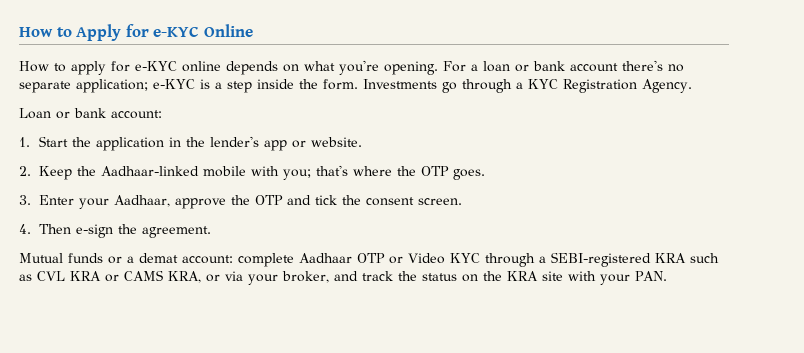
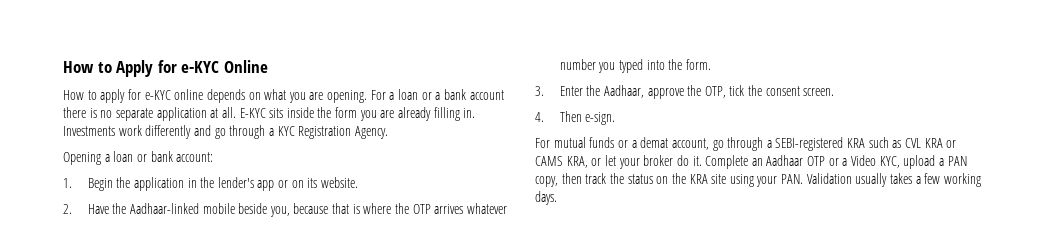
[338,60,379,75] you're -> [288,92,324,103] you are
(529, 68) none -> [435,92,441,100] a
[621,60,684,72] [19,79,437,93] there's no separate application; e-KYC is a step inside the form. Investments -> [63,107,476,121] [63,125,211,139] there is no separate application at all. E-KYC sits inside the form you are already filling in. Investments work differently and
[19,108,51,119] Loan -> [63,151,134,165] Opening a loan
[39,136,69,147] Start -> [87,178,113,191] Begin
(307, 144) none -> [291,178,318,188] on its
[39,166,73,180] Keep -> [87,204,109,214] Have
[251,165,486,180] with you; that's where the OTP goes. -> [238,203,507,217] [559,59,711,73] beside you, because that is where the OTP arrives whatever number you typed into the form.
[79,198,110,209] your -> [586,85,601,96] the
[255,195,312,205] OTP and -> [704,86,726,98] OTP,
[76,224,212,238] [19,253,480,267] e-sign the agreement. // Mutual funds or a demat account: complete Aadhaar OTP or Video KYC -> [585,112,616,125] [535,137,724,151] e-sign. // For mutual funds or a demat account, go
[225,271,358,285] via your broker, and -> [604,155,967,169] [535,173,582,187] let your broker do it. Complete an Aadhaar OTP or a Video KYC, upload a PAN copy, then
[568,271,596,281] with -> [729,174,754,187] using
(667, 276) none -> [806,173,981,187] [535,191,557,205] Validation usually takes a few working days.

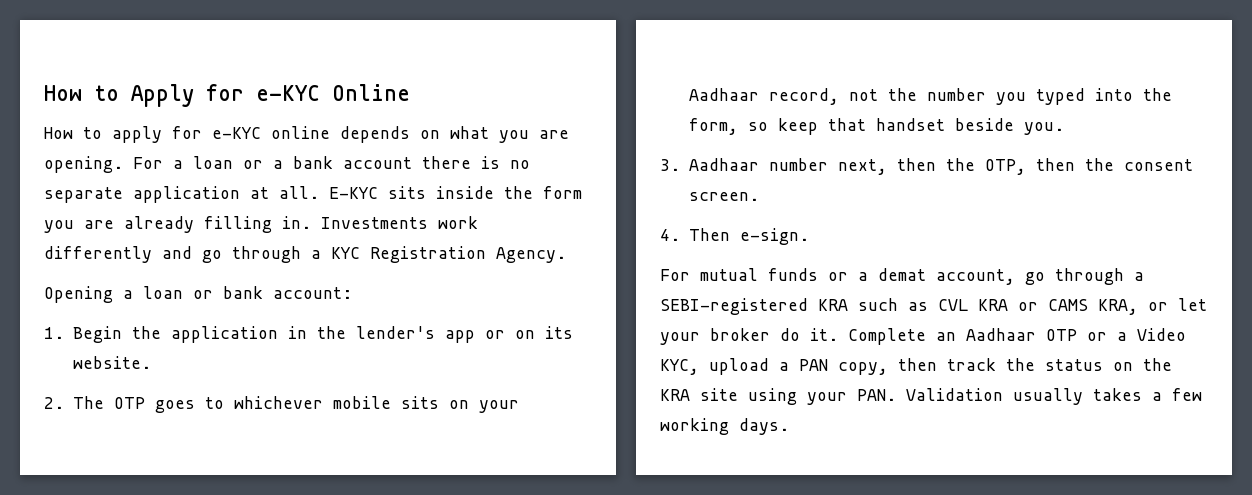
[87,203,507,217] Have the Aadhaar-linked mobile beside you, because that is where the OTP arrives whatever -> [72,396,519,413] [688,88,917,105] The OTP goes to whichever mobile sits on your Aadhaar record, not the
[685,59,711,70] [535,85,684,99] form. // 3. Enter the Aadhaar, approve -> [688,118,1064,135] [660,158,936,175] form, so keep that handset beside you. // 3. Aadhaar number next, then
[729,85,745,96] tick -> [1035,158,1075,171] then

